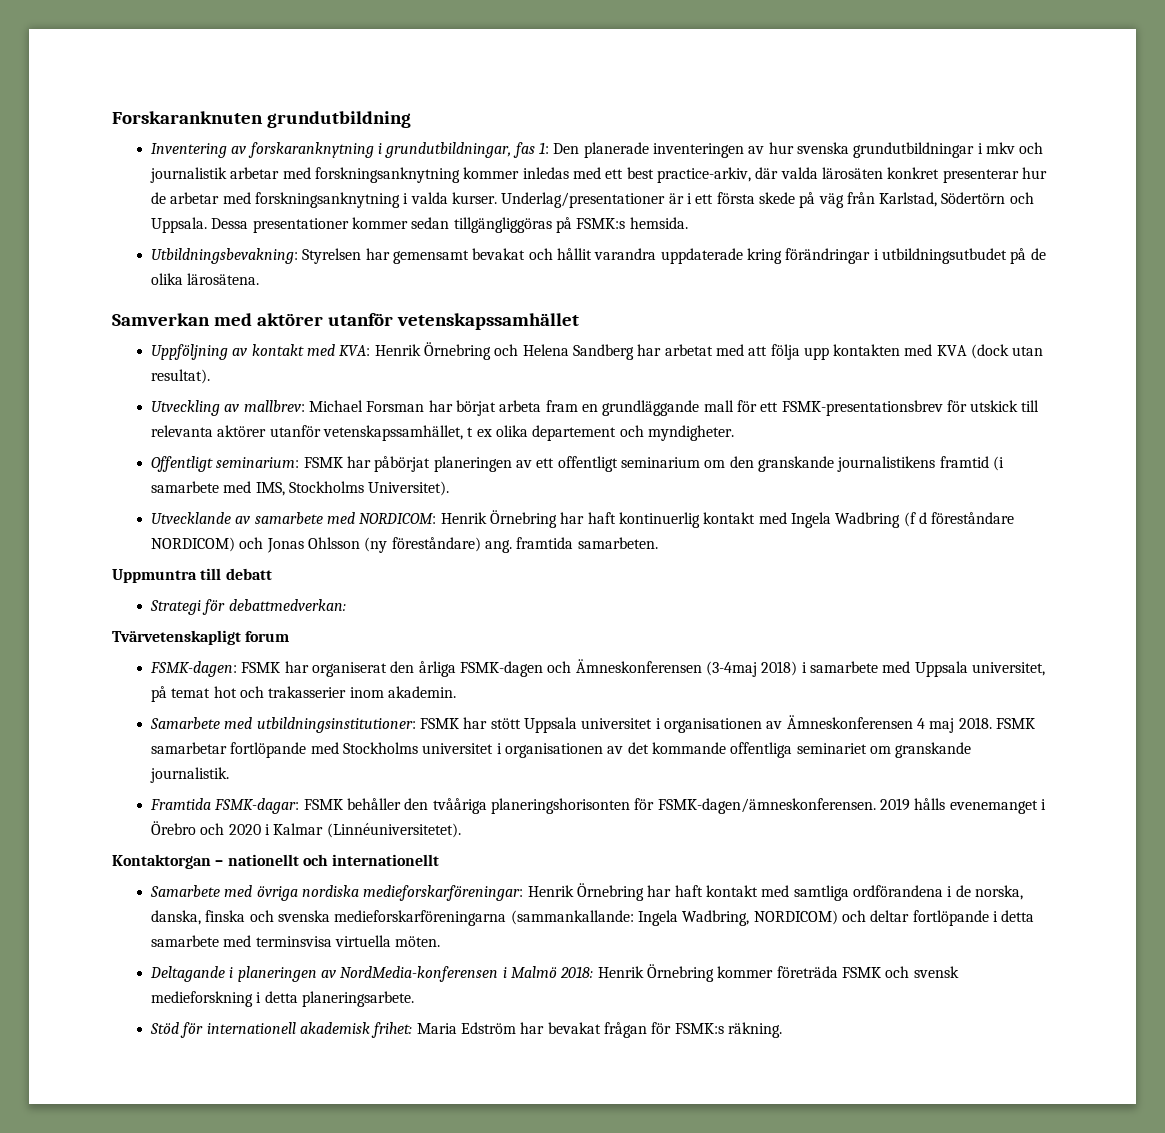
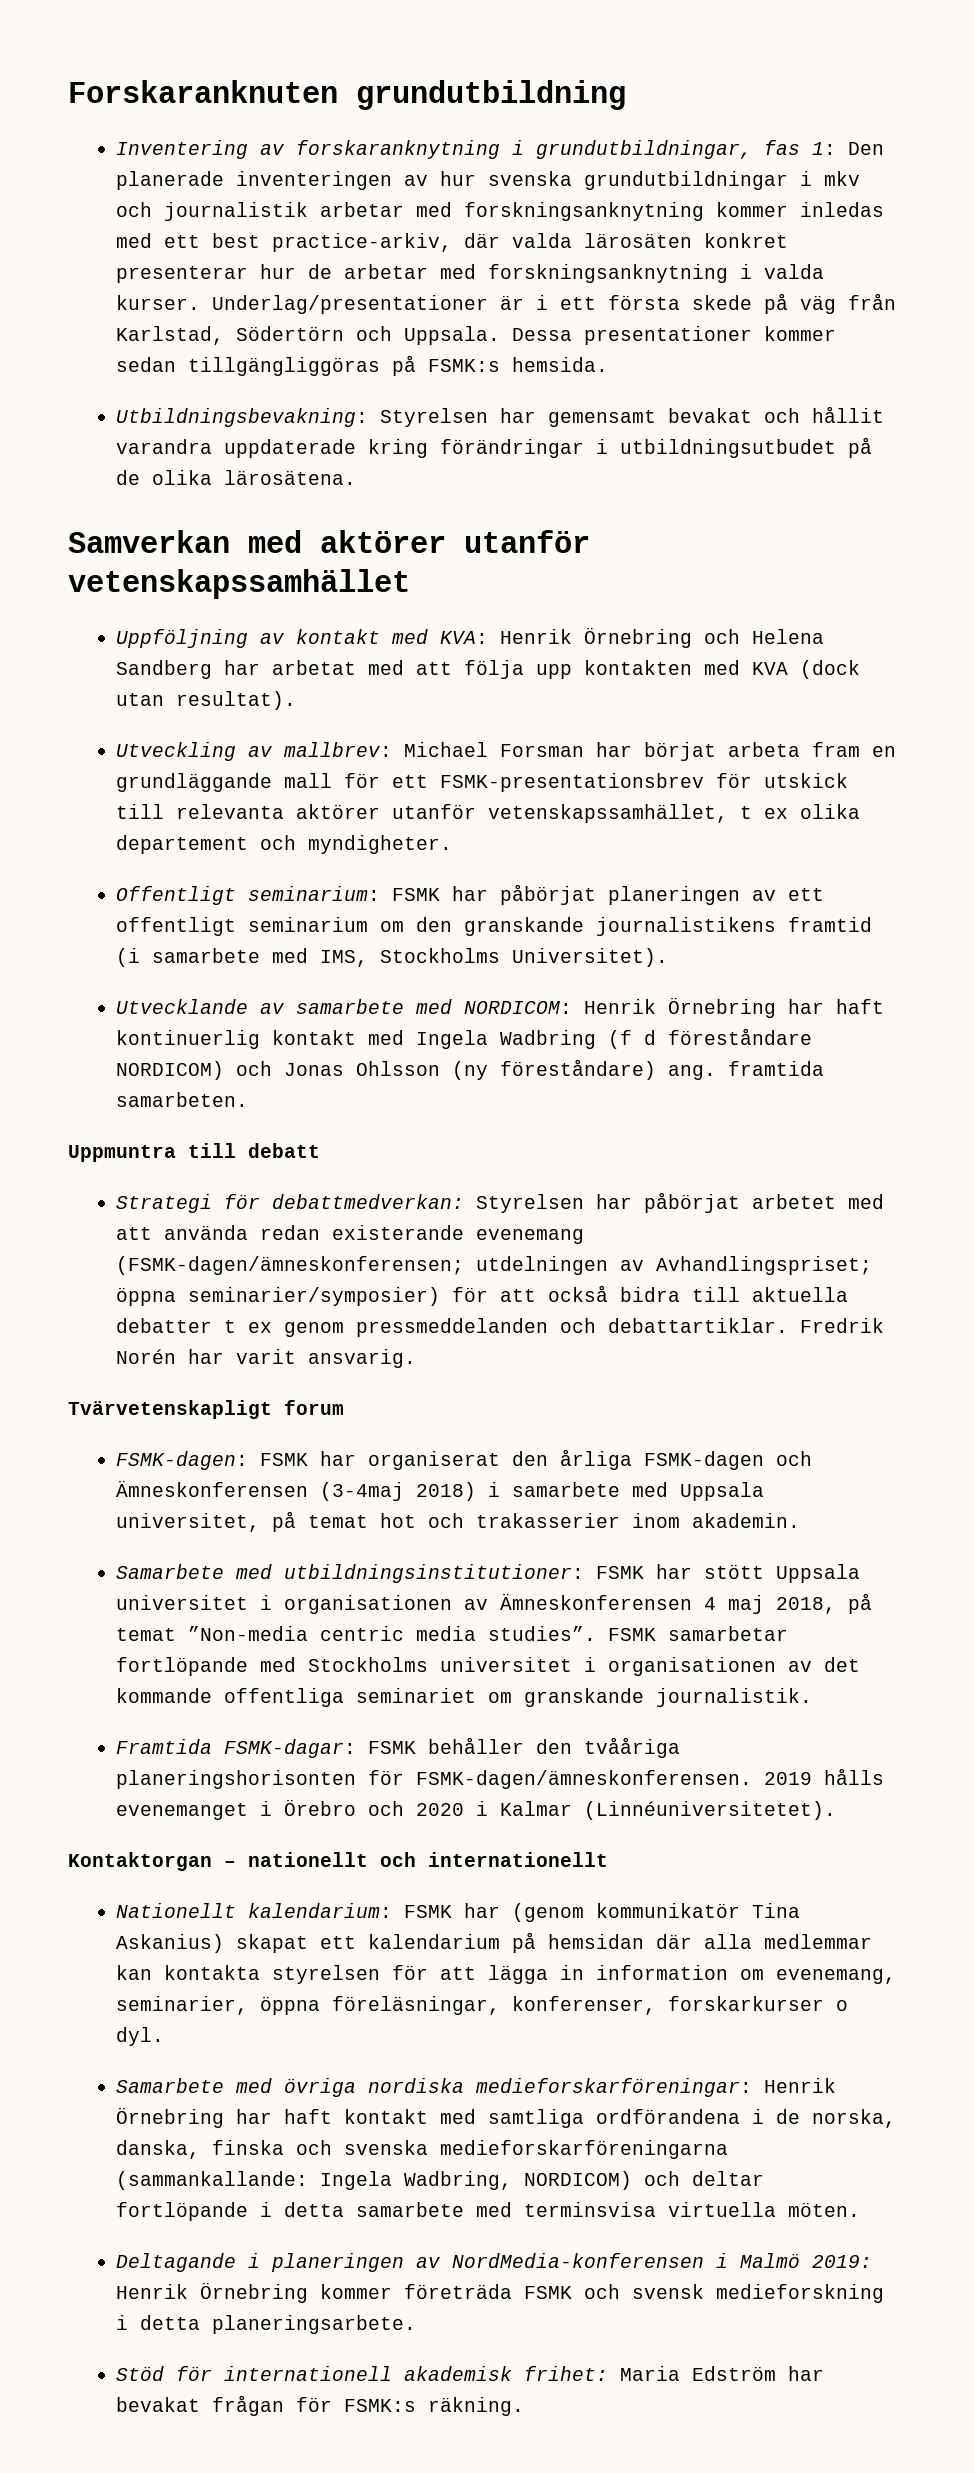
(346, 605) none -> [475,1192,884,1213] [115,1225,584,1244] [115,1256,872,1275] [115,1285,848,1306] [115,1318,884,1337] [115,1349,416,1368] Styrelsen har påbörjat arbetet med att använda redan existerande evenemang (FSMK-dagen/ämneskonferensen; utdelningen av Avhandlingspriset; öppna seminarier/symposier) för att också bidra till aktuella debatter t ex genom pressmeddelanden och debattartiklar. Fredrik Norén har varit ansvarig.
[958,717,992,729] 2018. -> [775,1593,872,1614] [115,1626,596,1641] 2018, på temat ”Non-media centric media studies”.
(440, 860) none -> [115,1903,800,1922] [115,1932,872,1953] [115,1965,896,1984] [115,1996,848,2015] [115,2027,164,2046] // Nationellt kalendarium: FSMK har (genom kommunikatör Tina Askanius) skapat ett kalendarium på hemsidan där alla medlemmar kan kontakta styrelsen för att lägga in information om evenemang, seminarier, öppna föreläsningar, konferenser, forskarkurser o dyl.
[560,966,594,978] 2018: -> [811,2255,872,2268] 2019:

